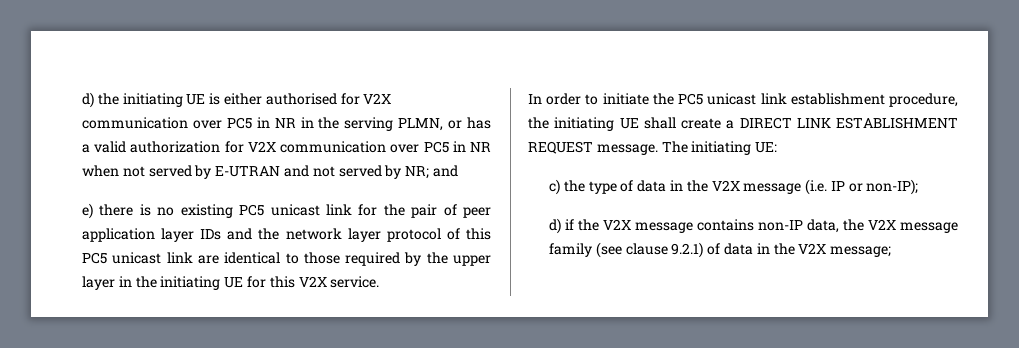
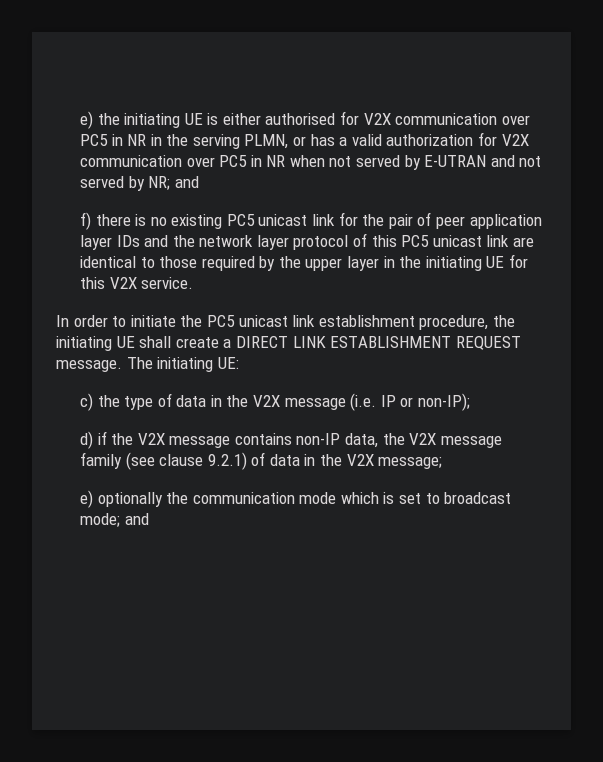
[82,92,95,108] d) -> [79,111,93,129] e)
[82,203,94,219] e) -> [79,212,91,230] f)
(892, 251) none -> [79,490,512,508] [79,513,149,527] // e) optionally the communication mode which is set to broadcast mode; and

